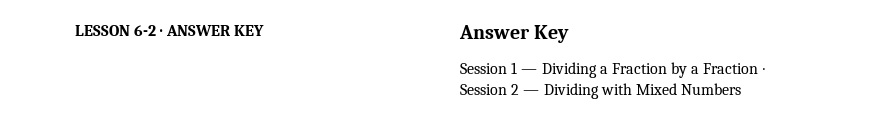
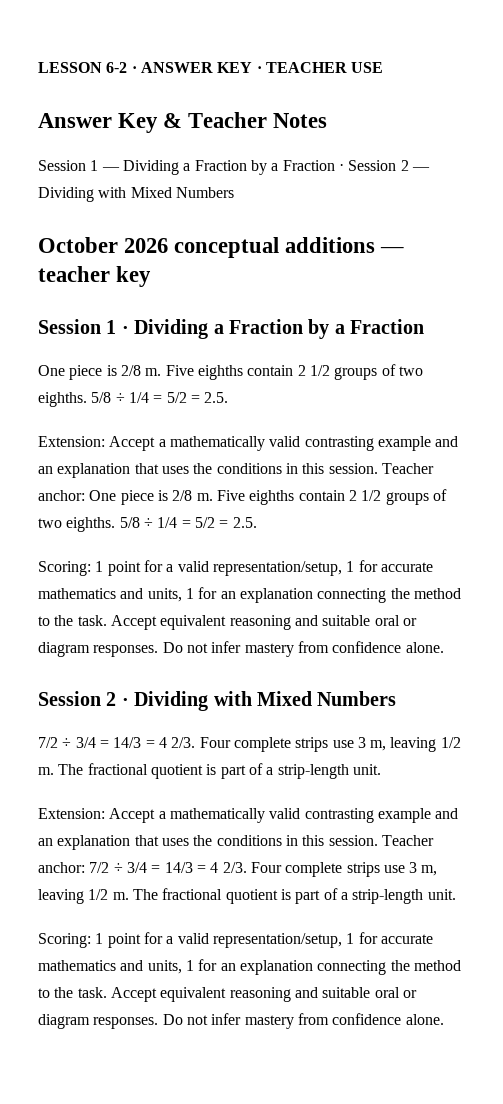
(264, 30) none -> [256,62,384,73] · TEACHER USE
(570, 34) none -> [163,112,328,128] & Teacher Notes
(742, 89) none -> [38,237,405,258] [38,266,152,287] [38,319,425,339] [38,364,423,380] [38,392,229,407] [38,436,459,451] [38,463,434,478] [38,489,447,505] [38,517,257,532] [38,560,433,576] [38,587,461,603] [38,615,417,630] [38,641,444,657] [38,691,397,711] [38,737,461,752] [38,763,381,779] [38,808,459,823] [38,835,434,850] [38,862,438,877] [38,888,456,904] [38,932,433,948] [38,959,461,975] [38,987,417,1002] [38,1013,444,1029] // October 2026 conceptual additions — teacher key // Session 1 · Dividing a Fraction by a Fraction // One piece is 2/8 m. Five eighths contain 2 1/2 groups of two eighths. 5/8 ÷ 1/4 = 5/2 = 2.5. // Extension: Accept a mathematically valid contrasting example and an explanation that uses the conditions in this session. Teacher anchor: One piece is 2/8 m. Five eighths contain 2 1/2 groups of two eighths. 5/8 ÷ 1/4 = 5/2 = 2.5. // Scoring: 1 point for a valid representation/setup, 1 for accurate mathematics and units, 1 for an explanation connecting the method to the task. Accept equivalent reasoning and suitable oral or diagram responses. Do not infer mastery from confidence alone. // Session 2 · Dividing with Mixed Numbers // 7/2 ÷ 3/4 = 14/3 = 4 2/3. Four complete strips use 3 m, leaving 1/2 m. The fractional quotient is part of a strip-length unit. // Extension: Accept a mathematically valid contrasting example and an explanation that uses the conditions in this session. Teacher anchor: 7/2 ÷ 3/4 = 14/3 = 4 2/3. Four complete strips use 3 m, leaving 1/2 m. The fractional quotient is part of a strip-length unit. // Scoring: 1 point for a valid representation/setup, 1 for accurate mathematics and units, 1 for an explanation connecting the method to the task. Accept equivalent reasoning and suitable oral or diagram responses. Do not infer mastery from confidence alone.

